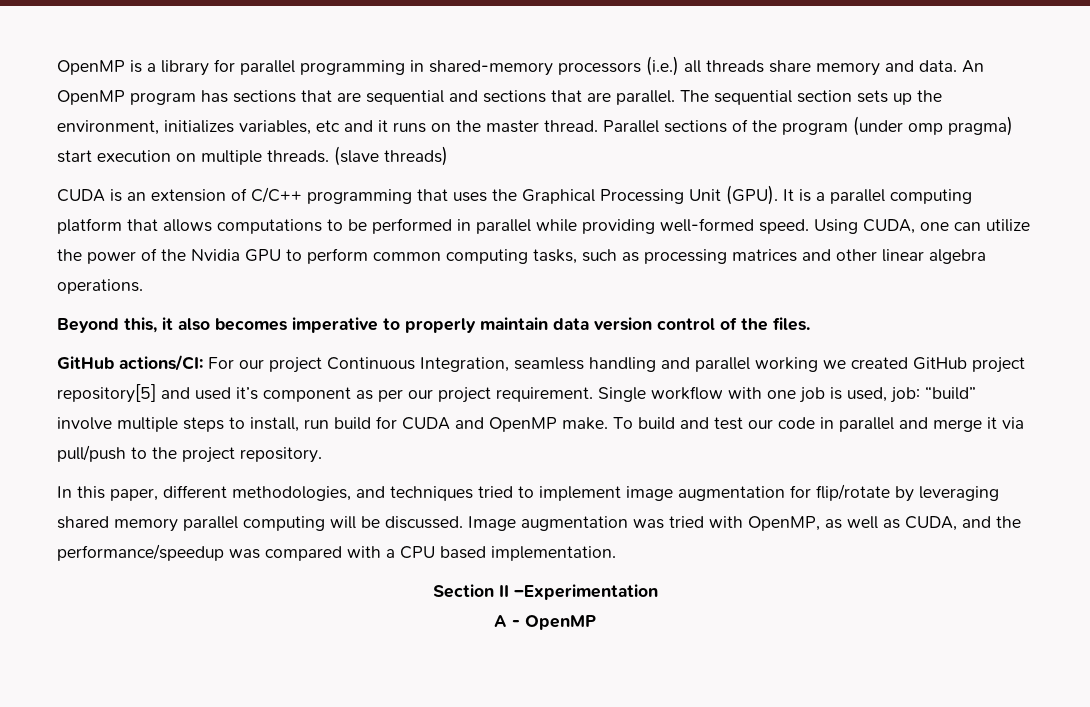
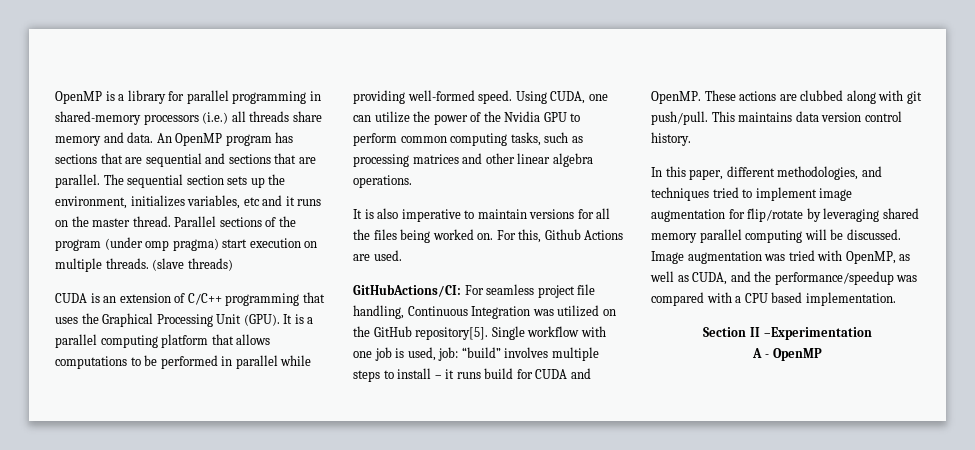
[57,317,810,333] [57,355,1025,373] [57,384,593,403] Beyond this, it also becomes imperative to properly maintain data version control of the files. // GitHub actions/CI: For our project Continuous Integration, seamless handling and parallel working we created GitHub project repository[5] and used it’s component as per our project requirement. -> [353,208,611,222] [353,229,624,243] [353,250,402,261] [353,284,596,298] [353,305,616,319] [353,326,489,340] It is also imperative to maintain versions for all the files being worked on. For this, Github Actions are used. // GitHubActions/CI: For seamless project file handling, Continuous Integration was utilized on the GitHub repository[5].
[57,417,112,430] involve -> [504,347,549,358] involves
[250,416,1024,432] [57,445,322,463] install, run build for CUDA and OpenMP make. To build and test our code in parallel and merge it via pull/push to the project repository. -> [397,368,591,379] [651,90,922,104] [651,111,902,125] [651,132,691,146] install – it runs build for CUDA and OpenMP. These actions are clubbed along with git push/pull. This maintains data version control history.

